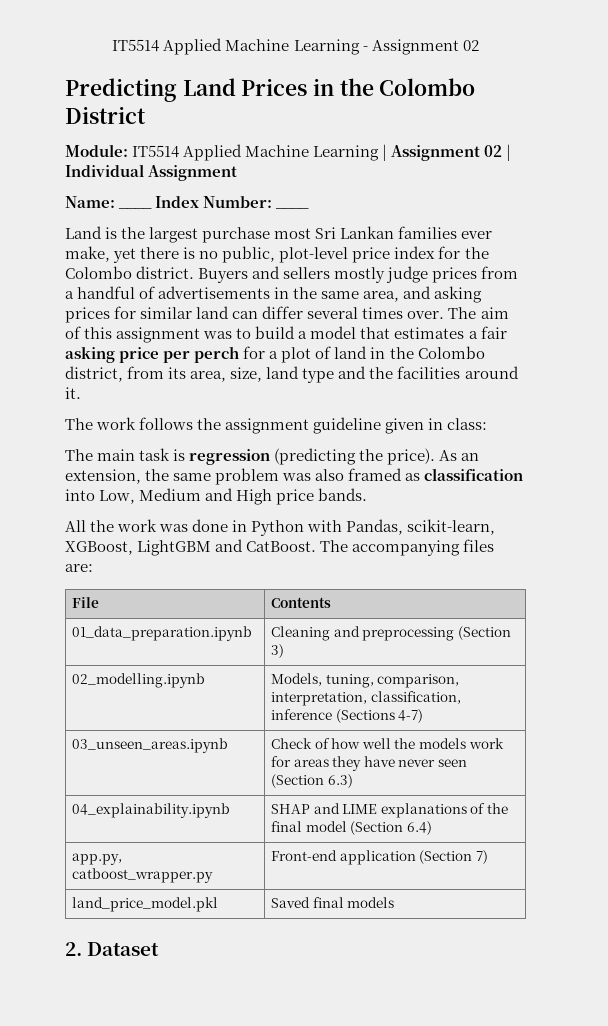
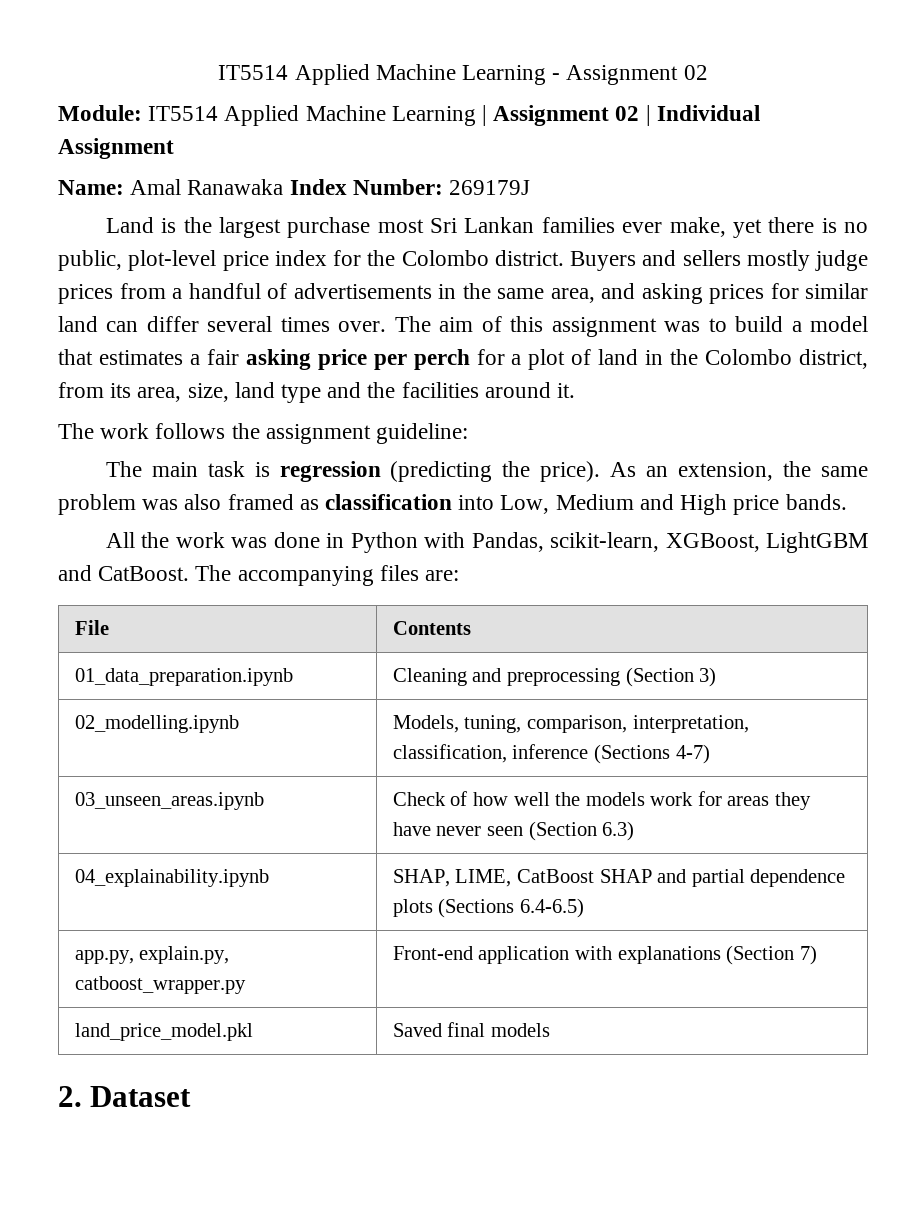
[65,78,476,102] [65,106,146,124] // Predicting Land Prices in the Colombo District -> (708, 72) none
[118,208,153,209] ____ -> [130,179,284,195] Amal Ranawaka
[275,208,310,209] ____ -> [449,180,531,195] 269179J
[313,417,488,434] guideline given in class: -> [376,423,469,444] guideline:
[270,803,509,818] [270,821,432,835] SHAP and LIME explanations of the final model (Section 6.4) -> [392,869,846,887] [392,898,584,918] SHAP, LIME, CatBoost SHAP and partial dependence plots (Sections 6.4-6.5)
(122, 859) none -> [139,946,230,964] explain.py,
(416, 857) none -> [574,946,721,964] with explanations

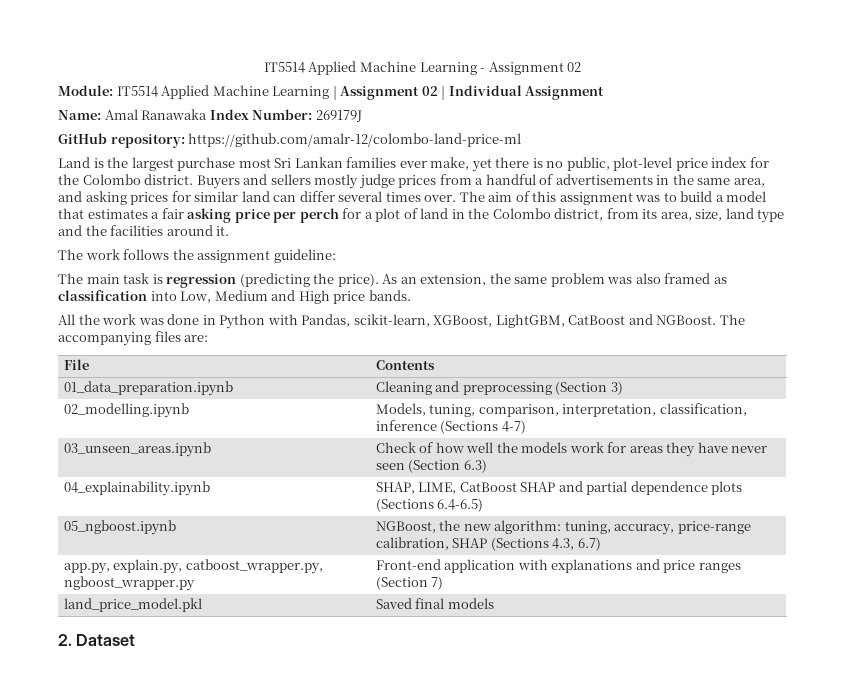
(531, 187) none -> [58,133,522,148] // GitHub repository: https://github.com/amalr-12/colombo-land-price-ml
[766,532,868,553] [58,565,190,581] LightGBM and CatBoost. -> [495,314,717,328] LightGBM, CatBoost and NGBoost.
(584, 908) none -> [63,520,176,535] [375,520,751,535] [375,537,601,551] // 05_ngboost.ipynb | NGBoost, the new algorithm: tuning, accuracy, price-range calibration, SHAP (Sections 4.3, 6.7)
[74,976,246,994] catboost_wrapper.py -> [185,559,323,574] [63,576,195,591] catboost_wrapper.py, ngboost_wrapper.py
(721, 955) none -> [635,559,741,573] and price ranges

